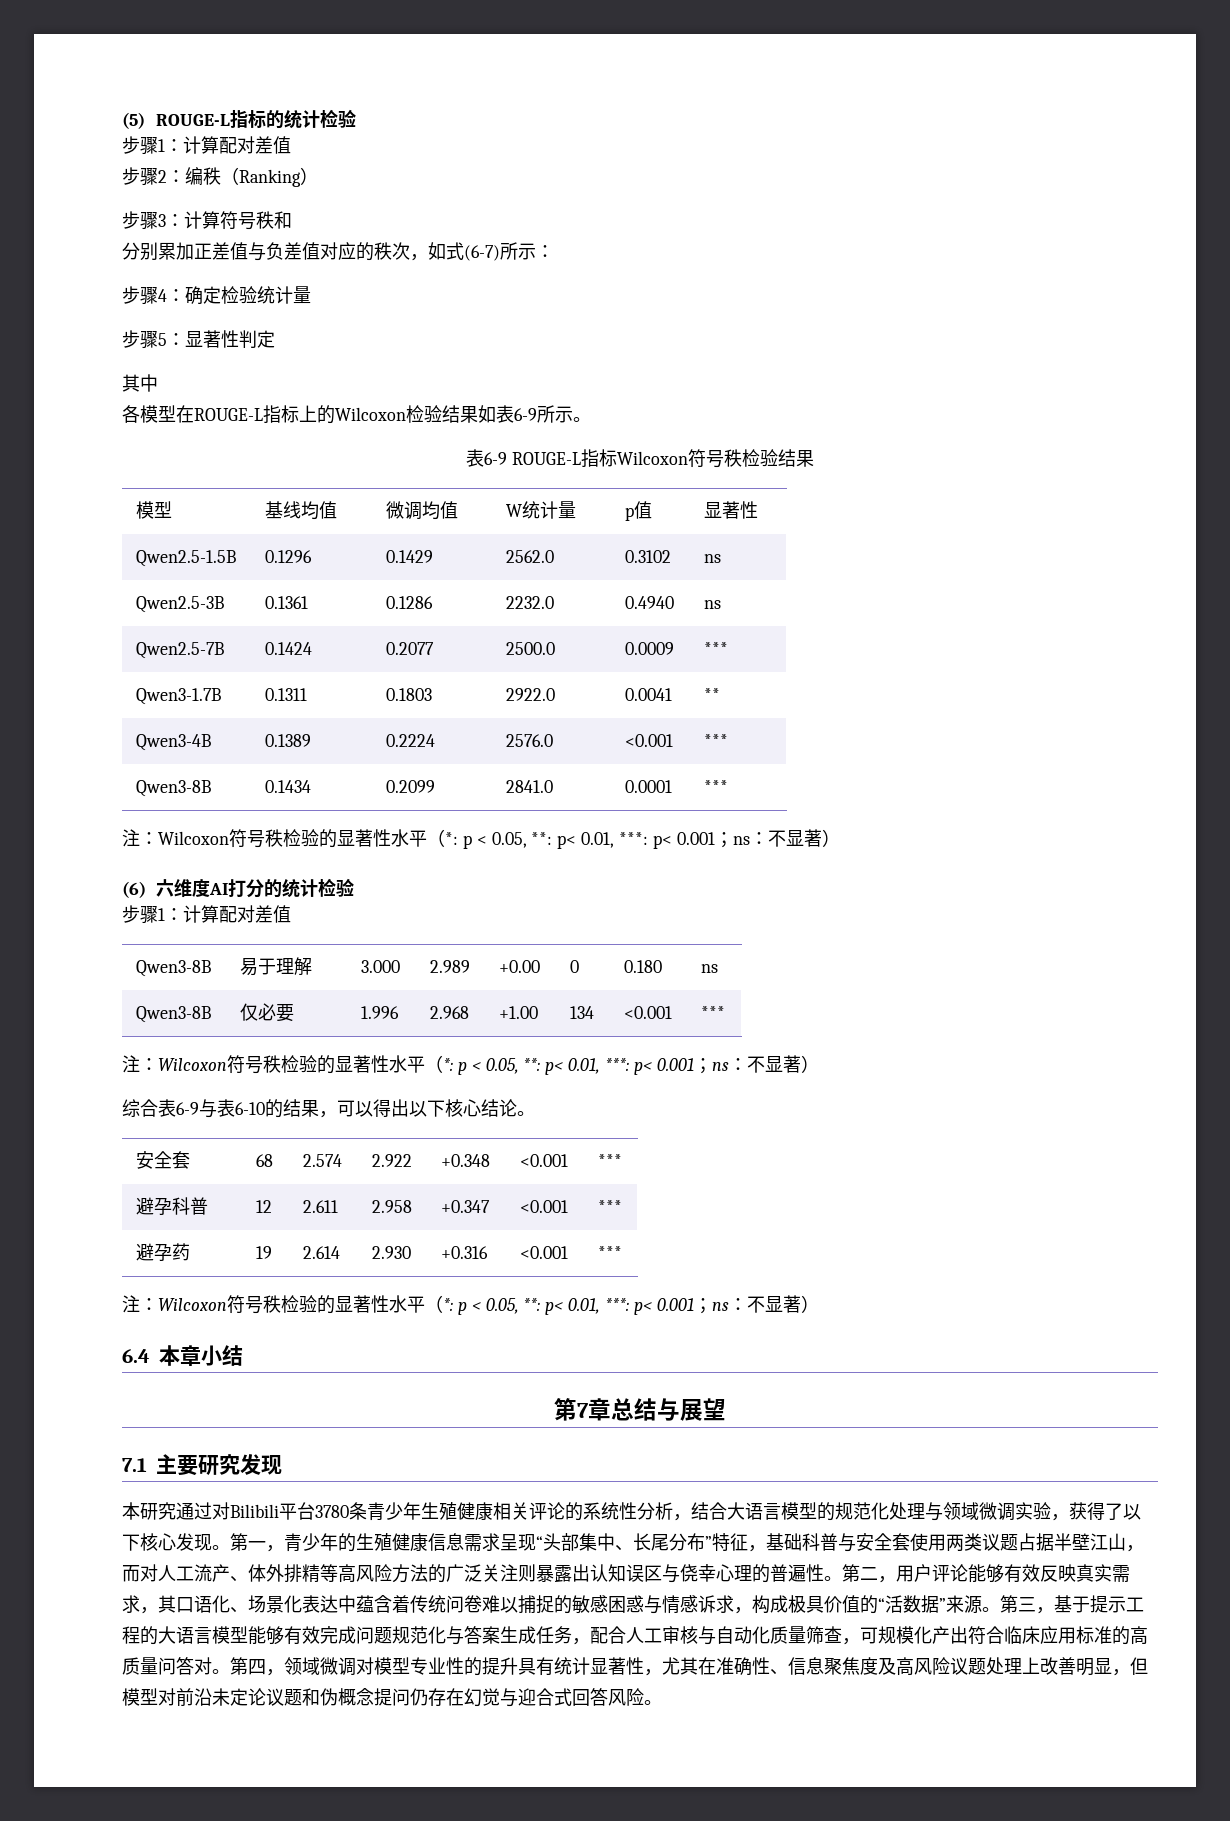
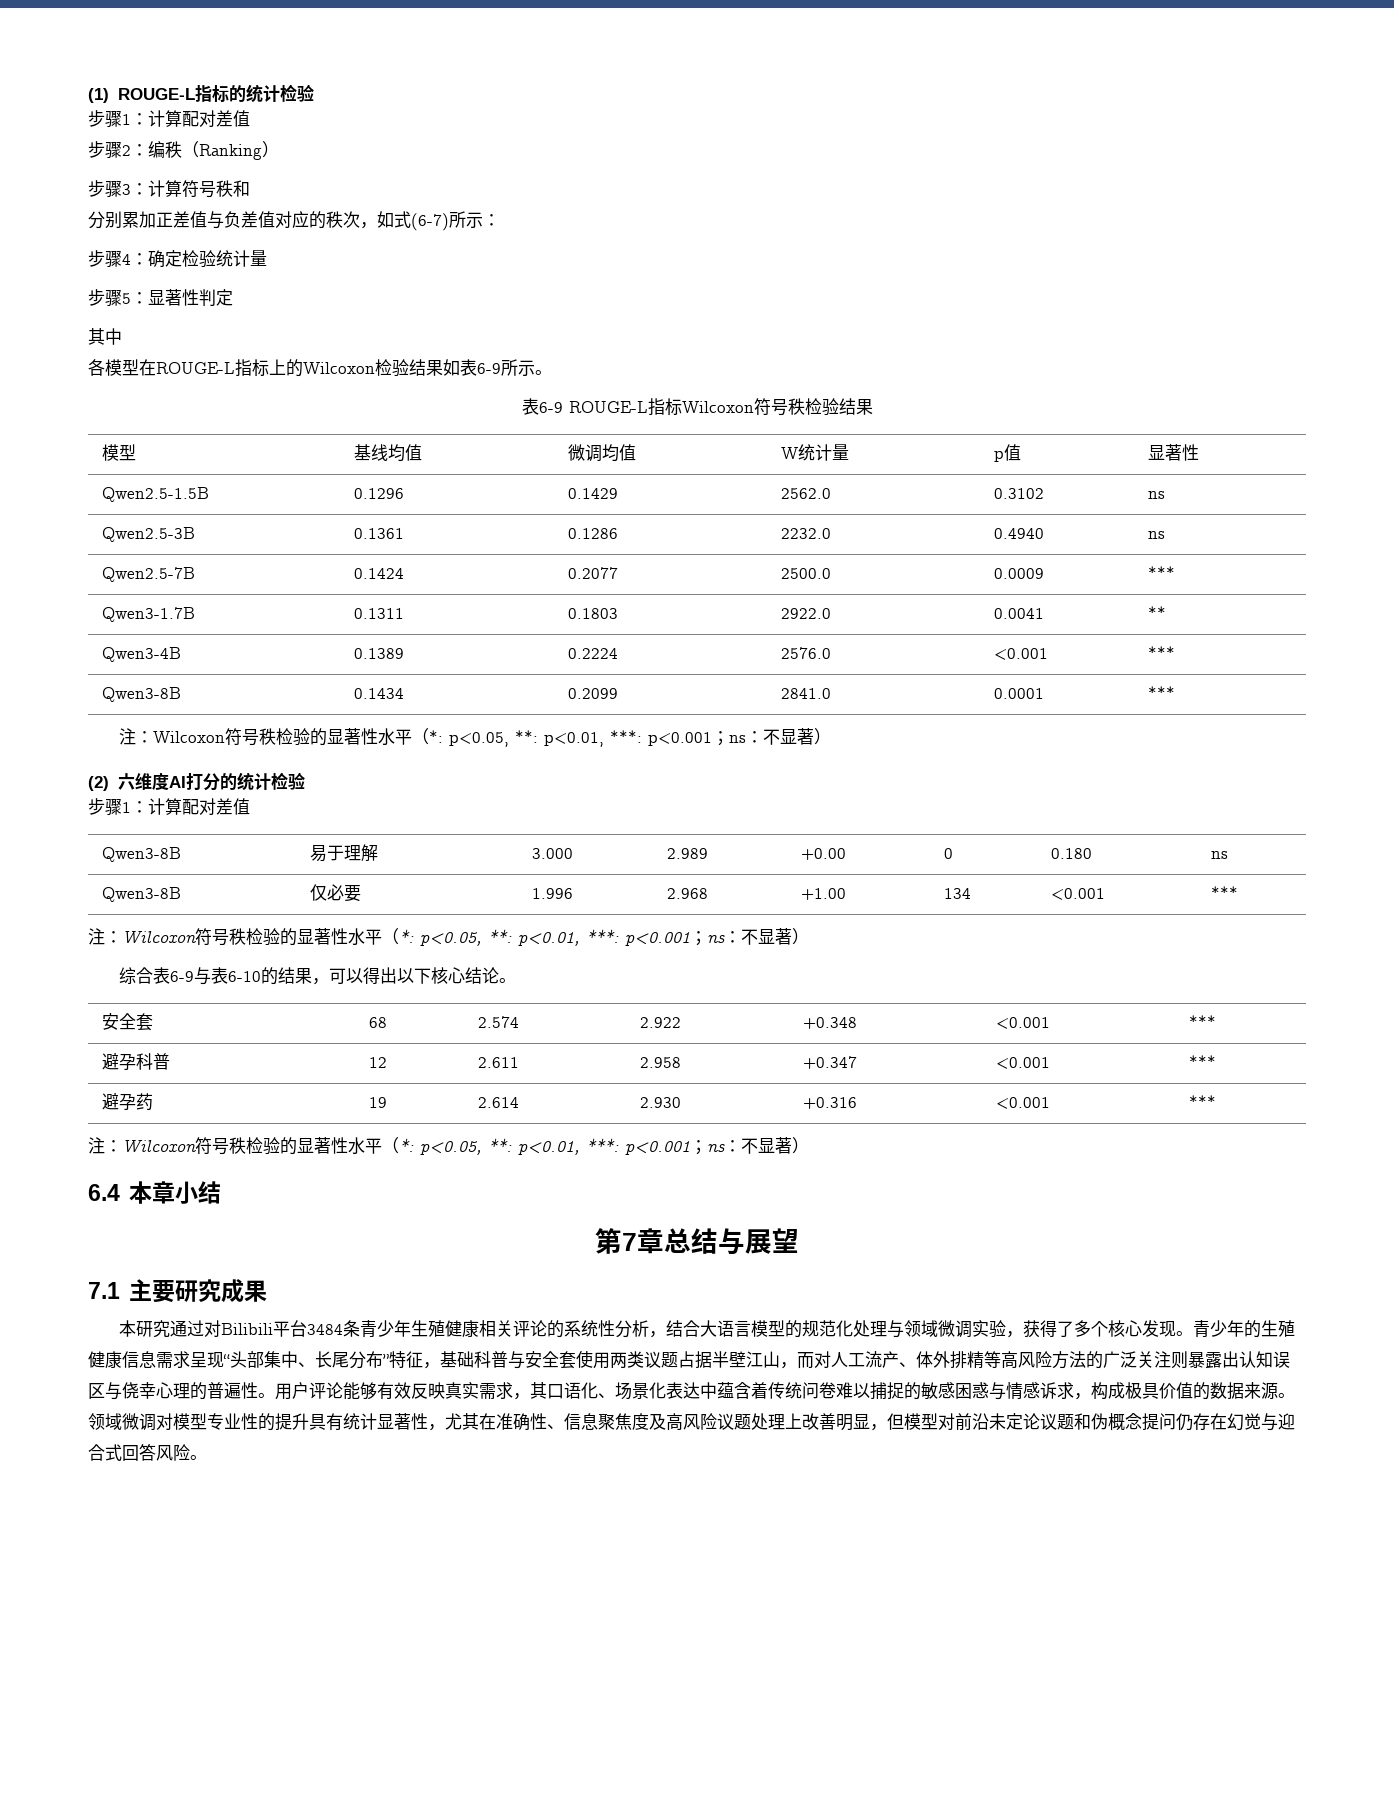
[122,112,145,129] (5) -> [88,88,109,103] (1)
[462,829,840,849] [122,881,146,898] p < 0.05, **: p< 0.01, ***: p< 0.001；ns：不显著） // (6) -> [449,728,832,747] [88,776,109,791] p<0.05, **: p<0.01, ***: p<0.001；ns：不显著） // (2)
[457,1058,694,1075] p < 0.05, **: p< 0.01, ***: p< 0.001 -> [420,929,690,946] p<0.05, **: p<0.01, ***: p<0.001
[457,1298,694,1315] p < 0.05, **: p< 0.01, ***: p< 0.001 -> [420,1138,690,1155] p<0.05, **: p<0.01, ***: p<0.001
[240,1454,282,1475] 发现 -> [220,1279,267,1303] 成果
[315,1505,349,1518] 3780 -> [307,1324,344,1335] 3484
[1123,1504,1141,1520] [122,1534,140,1551] 以下 -> [1074,1320,1109,1337] 多个
[230,1533,284,1552] 第一， -> (1194, 1333) none
[842,1564,896,1583] 第二， -> (275, 1395) none
[878,1595,1144,1614] [122,1626,1148,1645] [122,1657,284,1676] “活数据”来源。第三，基于提示工程的大语言模型能够有效完成问题规范化与答案生成任务，配合人工审核与自动化质量筛查，可规模化产出符合临床应用标准的高质量问答对。第四， -> [1210,1382,1295,1400] 数据来源。

